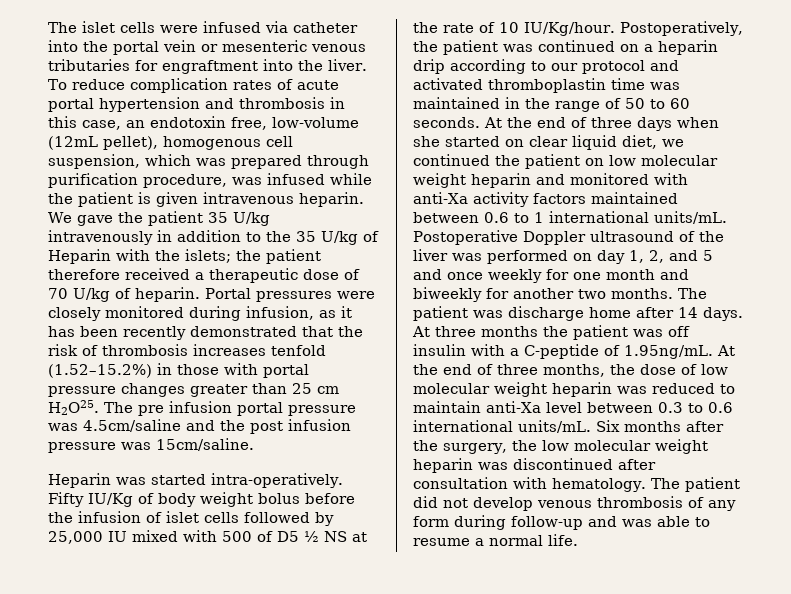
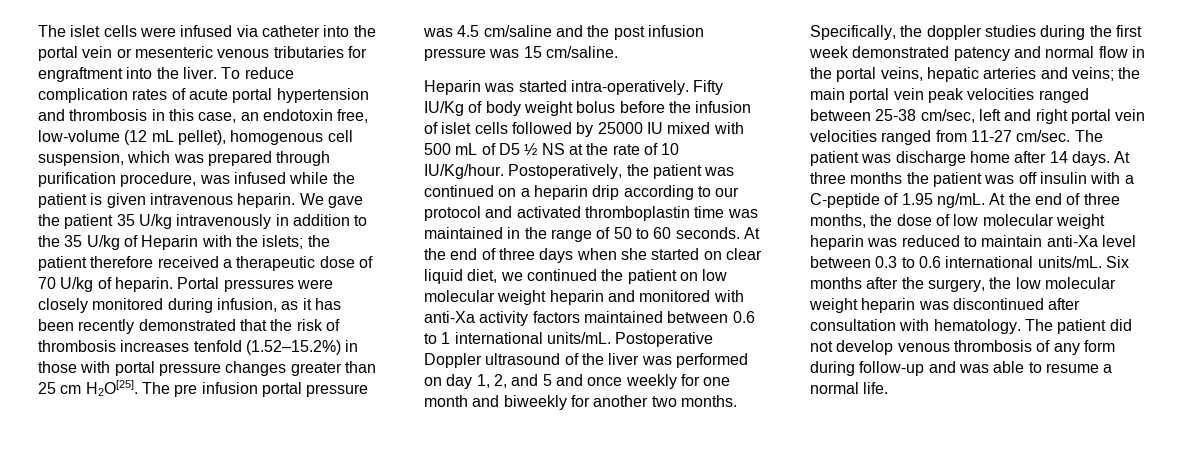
[48,136,98,150] (12mL -> [124,130,174,145] (12 mL
[48,400,99,415] H2O25. -> [85,380,138,396] H2O[25].
[83,419,181,432] 4.5cm/saline -> [457,25,552,37] 4.5 cm/saline
[156,438,254,451] 15cm/saline. -> [523,46,618,58] 15 cm/saline.
[48,531,103,544] 25,000 -> [597,122,643,134] 25000
(252, 536) none -> [455,143,478,155] mL
(673, 293) none -> [810,25,1142,40] [809,46,1145,61] [810,67,1141,82] [810,88,1089,103] [810,109,1146,124] [810,130,1071,145] Specifically, the doppler studies during the first week demonstrated patency and normal flow in the portal veins, hepatic arteries and veins; the main portal vein peak velocities ranged between 25-38 cm/sec, left and right portal vein velocities ranged from 11-27 cm/sec.
[624,345,713,359] 1.95ng/mL. -> [901,193,985,208] 1.95 ng/mL.

